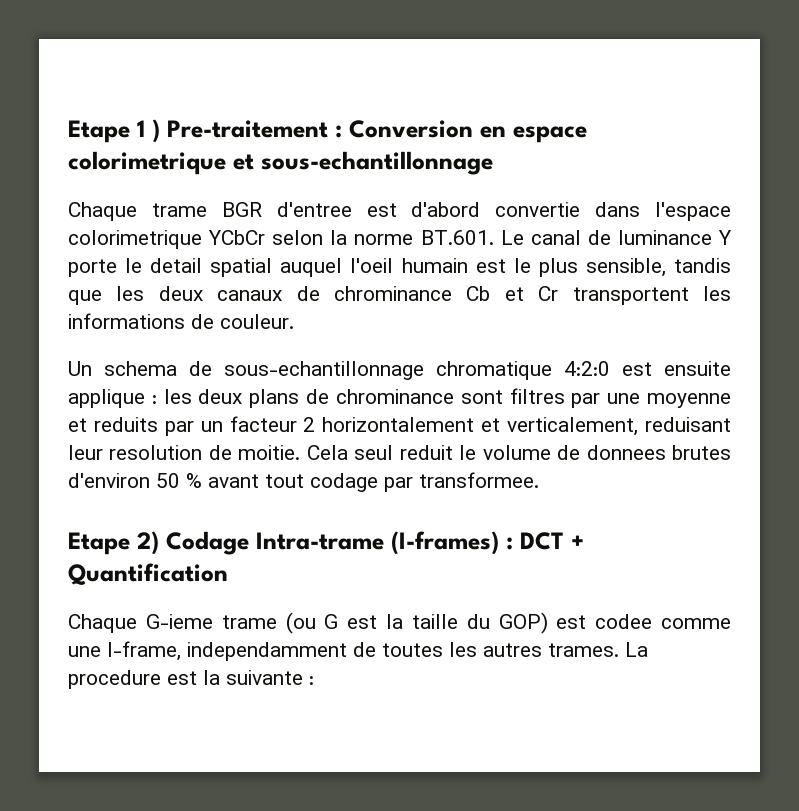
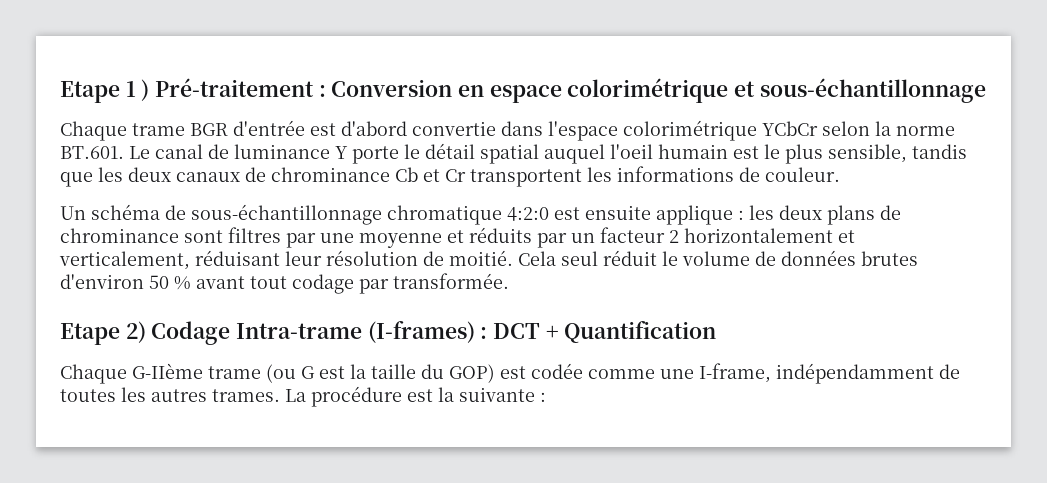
[167,120,328,138] Pre-traitement -> [155,78,315,97] Pré-traitement
[68,151,493,175] colorimetrique et sous-echantillonnage -> [567,78,986,103] colorimétrique et sous-échantillonnage
[276,202,352,217] d'entree -> [233,120,305,136] d'entrée
[68,230,202,249] colorimetrique -> [623,120,757,141] colorimétrique
[150,258,203,273] detail -> [425,143,475,159] détail
[104,361,424,380] schema de sous-echantillonnage -> [91,204,382,225] schéma de sous-échantillonnage
[93,417,158,432] reduits -> [469,227,532,243] réduits
[645,417,731,432] [68,445,301,460] reduisant leur resolution de moitie. -> [195,250,513,266] réduisant leur résolution de moitié.
[399,445,453,460] reduit -> [603,250,657,266] réduit
[586,445,666,460] donnees -> [781,250,856,266] données
[419,472,539,488] transformee. -> [393,273,509,289] transformée.
[145,614,213,629] G-ieme -> [132,363,203,379] G-IIème
[595,614,653,629] codee -> [531,363,583,379] codée
[187,642,347,661] independamment -> [776,363,934,384] indépendamment
[68,670,161,689] procedure -> [311,386,402,407] procédure

